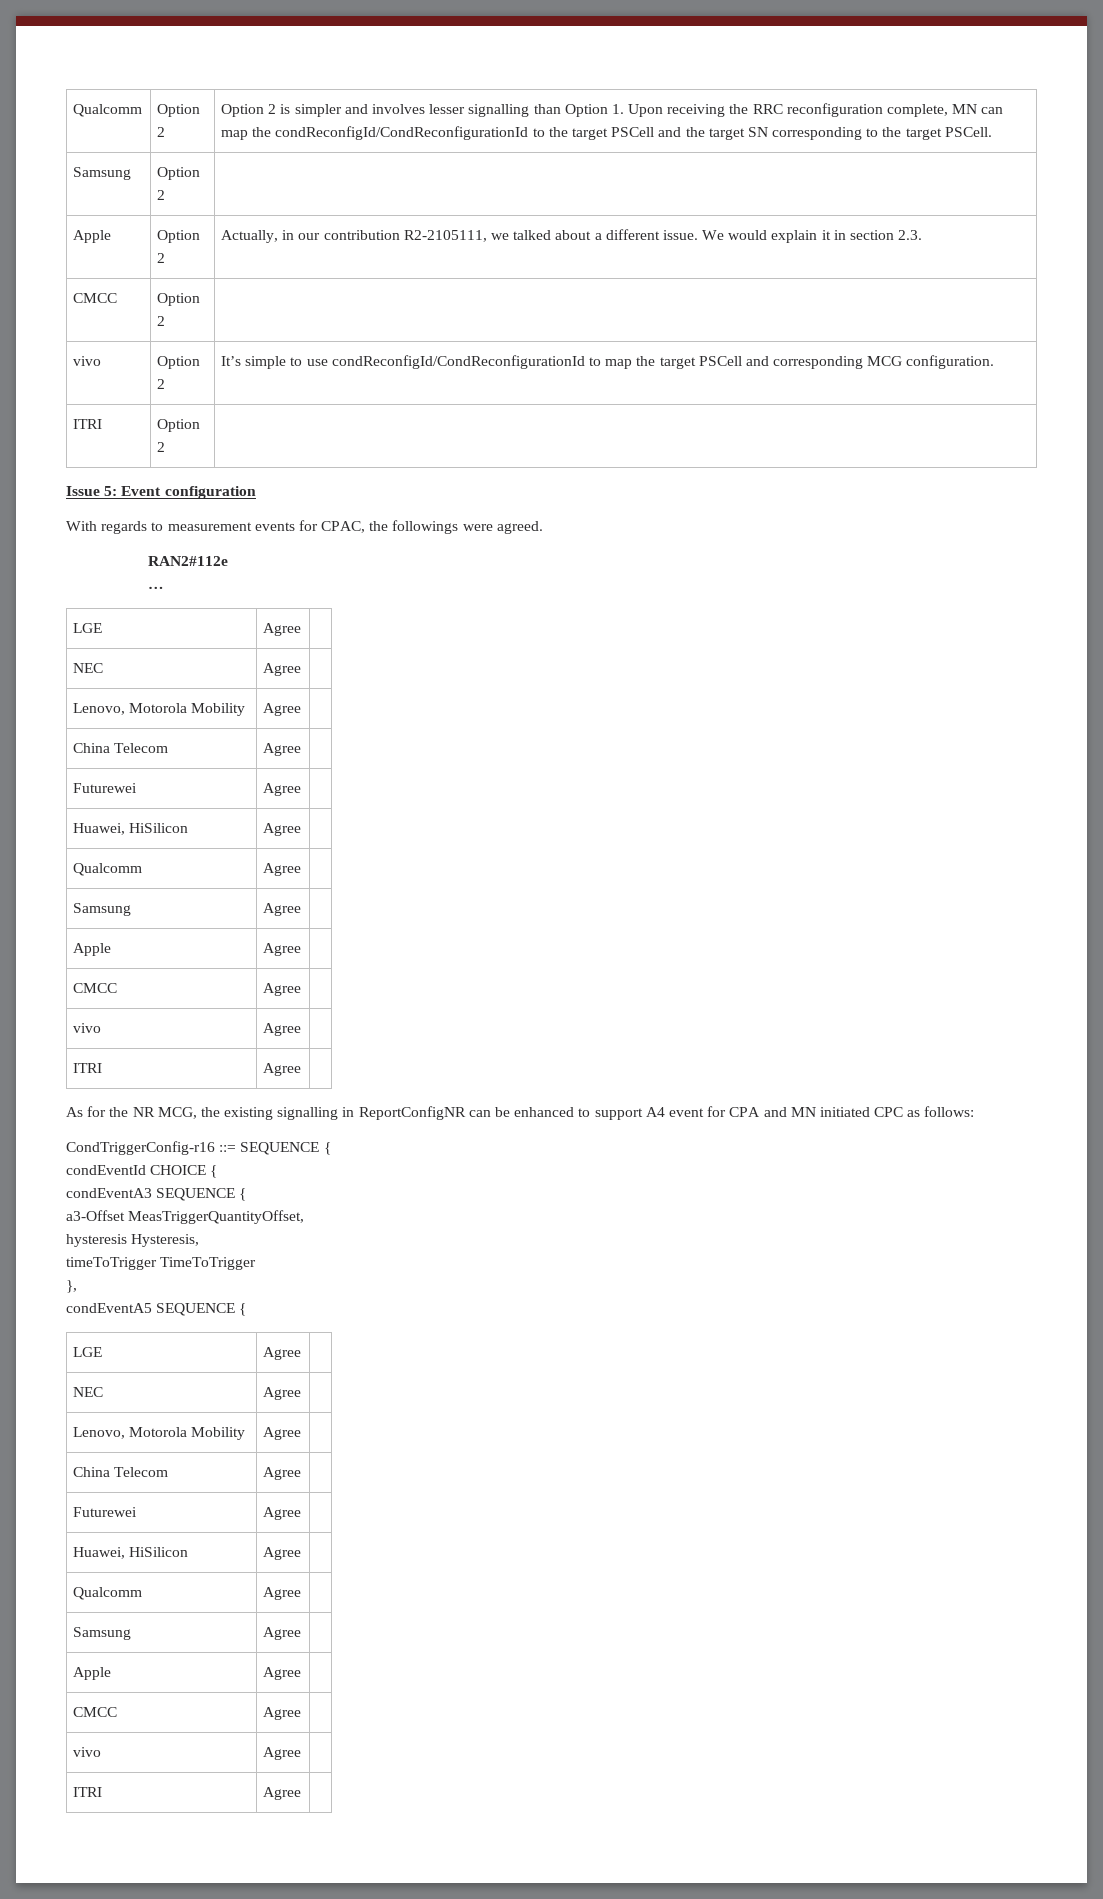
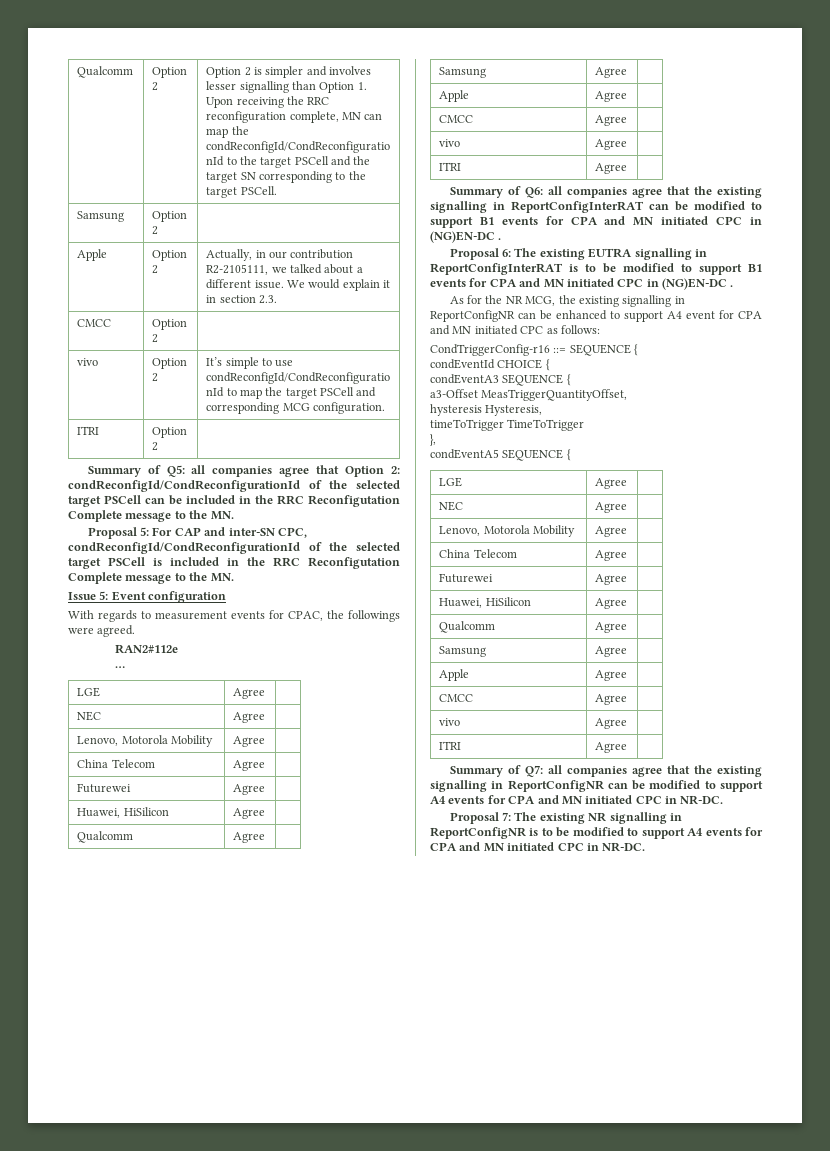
(166, 447) none -> [87,465,401,477] [68,480,400,492] [68,495,400,507] [68,510,234,522] [87,527,307,539] [68,542,400,554] [68,557,400,569] [68,572,234,584] // Summary of Q5: all companies agree that Option 2: condReconfigId/CondReconfigurationId of the selected target PSCell can be included in the RRC Reconfigutation Complete message to the MN. // Proposal 5: For CAP and inter-SN CPC, condReconfigId/CondReconfigurationId of the selected target PSCell is included in the RRC Reconfigutation Complete message to the MN.
(302, 1069) none -> [449,186,763,198] [430,201,762,213] [430,216,762,228] [430,231,502,243] [449,248,707,260] [430,263,762,275] [430,278,734,290] // Summary of Q6: all companies agree that the existing signalling in ReportConfigInterRAT can be modified to support B1 events for CPA and MN initiated CPC in (NG)EN-DC . // Proposal 6: The existing EUTRA signalling in ReportConfigInterRAT is to be modified to support B1 events for CPA and MN initiated CPC in (NG)EN-DC .
(302, 1793) none -> [449,765,763,777] [430,780,763,792] [430,795,724,805] [449,812,682,824] [430,827,763,839] [430,842,646,852] // Summary of Q7: all companies agree that the existing signalling in ReportConfigNR can be modified to support A4 events for CPA and MN initiated CPC in NR-DC. // Proposal 7: The existing NR signalling in ReportConfigNR is to be modified to support A4 events for CPA and MN initiated CPC in NR-DC.

